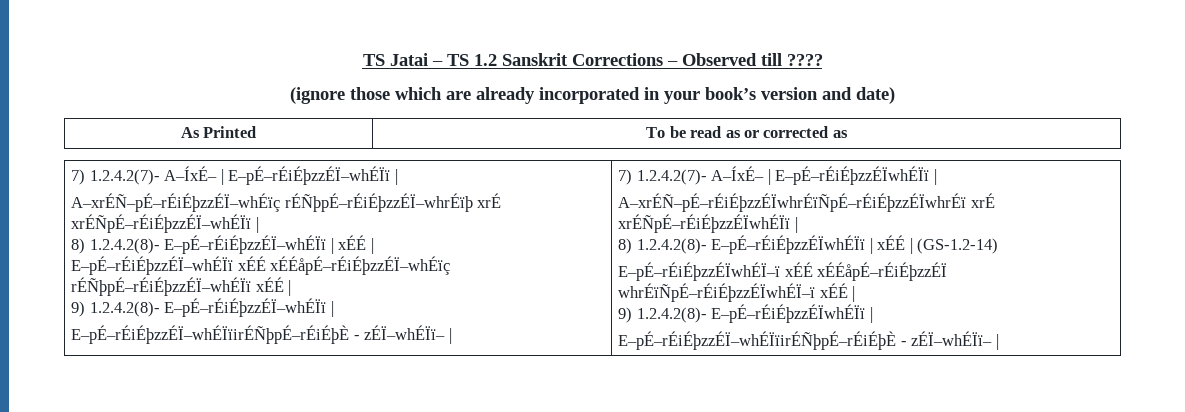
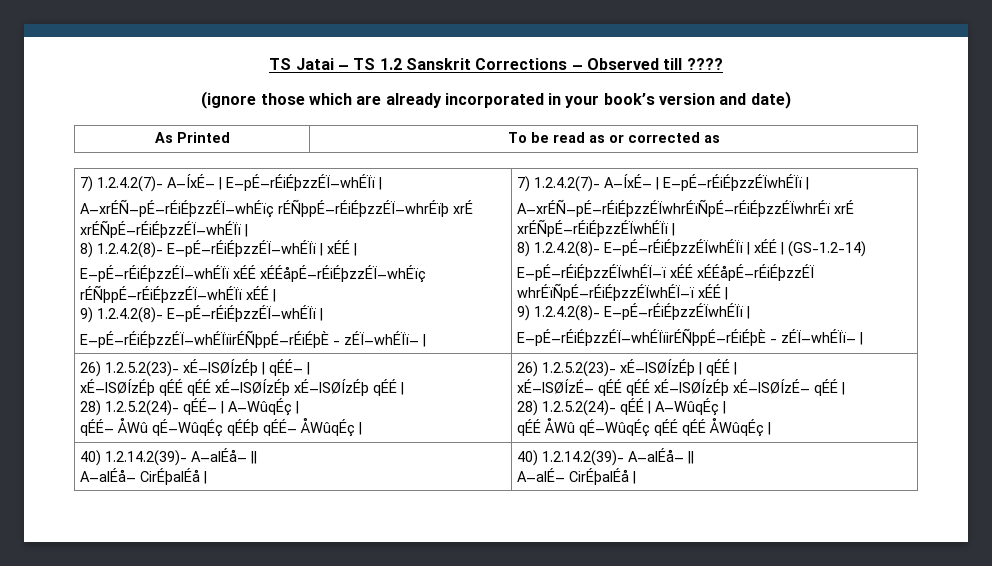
(999, 342) none -> [80,359,311,377] [80,379,405,396] [80,398,300,416] [80,418,363,437] [517,359,738,377] [517,379,846,396] [517,398,727,416] [517,418,772,437] [80,448,258,466] [80,468,208,485] [517,448,695,466] [517,468,637,485] // 26) 1.2.5.2(23)- xÉ–lSØÍzÉþ | qÉÉ– | // xÉ–lSØÍzÉþ qÉÉ qÉÉ xÉ–lSØÍzÉþ xÉ–lSØÍzÉþ qÉÉ | // 28) 1.2.5.2(24)- qÉÉ– | A–WûqÉç | // qÉÉ– ÅWû qÉ–WûqÉç qÉÉþ qÉÉ– ÅWûqÉç | | 26) 1.2.5.2(23)- xÉ–lSØÍzÉþ | qÉÉ | // xÉ–lSØÍzÉ– qÉÉ qÉÉ xÉ–lSØÍzÉþ xÉ–lSØÍzÉ– qÉÉ | // 28) 1.2.5.2(24)- qÉÉ | A–WûqÉç | // qÉÉ ÅWû qÉ–WûqÉç qÉÉ qÉÉ ÅWûqÉç | // 40) 1.2.14.2(39)- A–alÉå– || // A–alÉå– CirÉþalÉå | | 40) 1.2.14.2(39)- A–alÉå– || // A–alÉ– CirÉþalÉå |

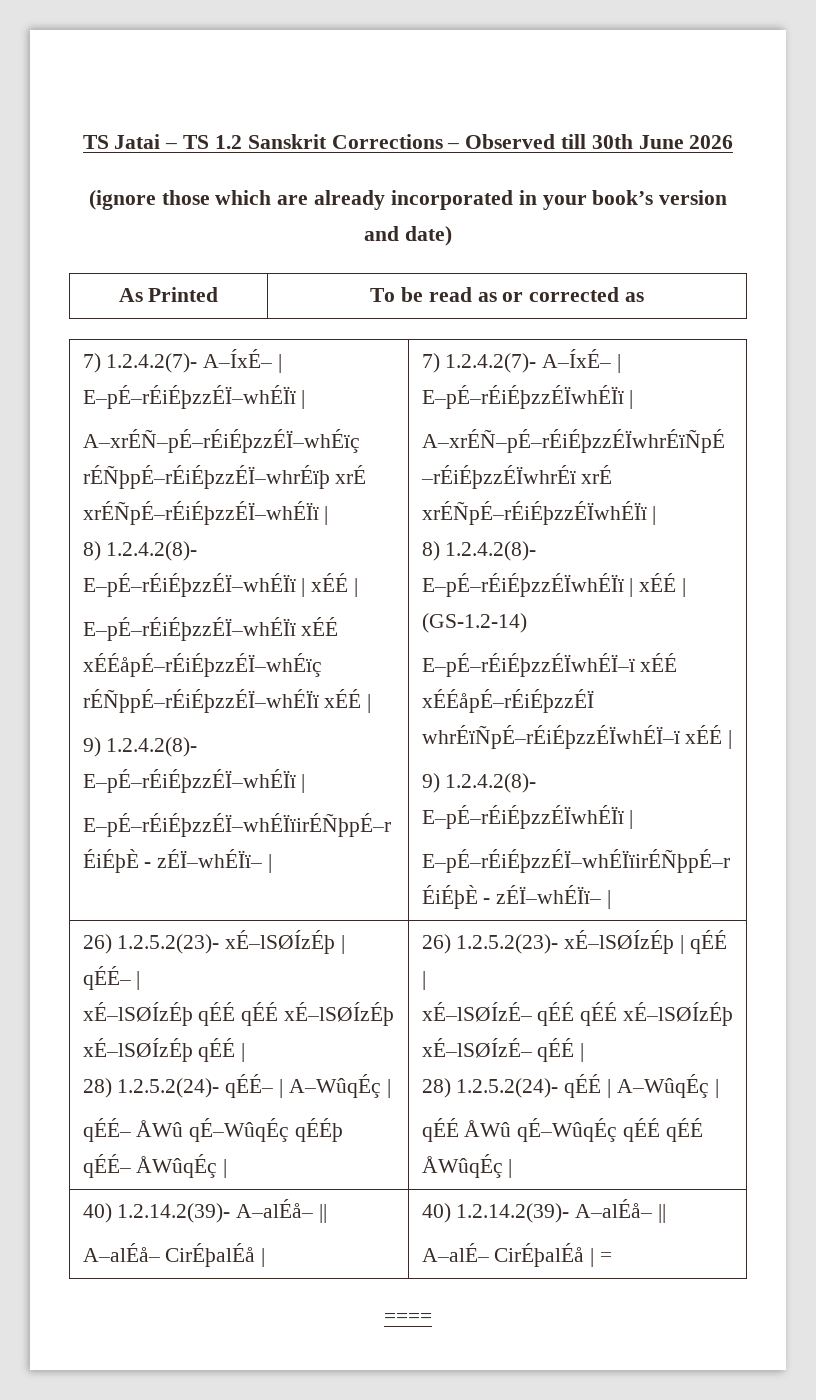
[686,58,723,70] ???? -> [591,134,734,149] 30th June 2026
(637, 477) none -> [600,1252,613,1262] [384,1313,432,1323] = // ====

